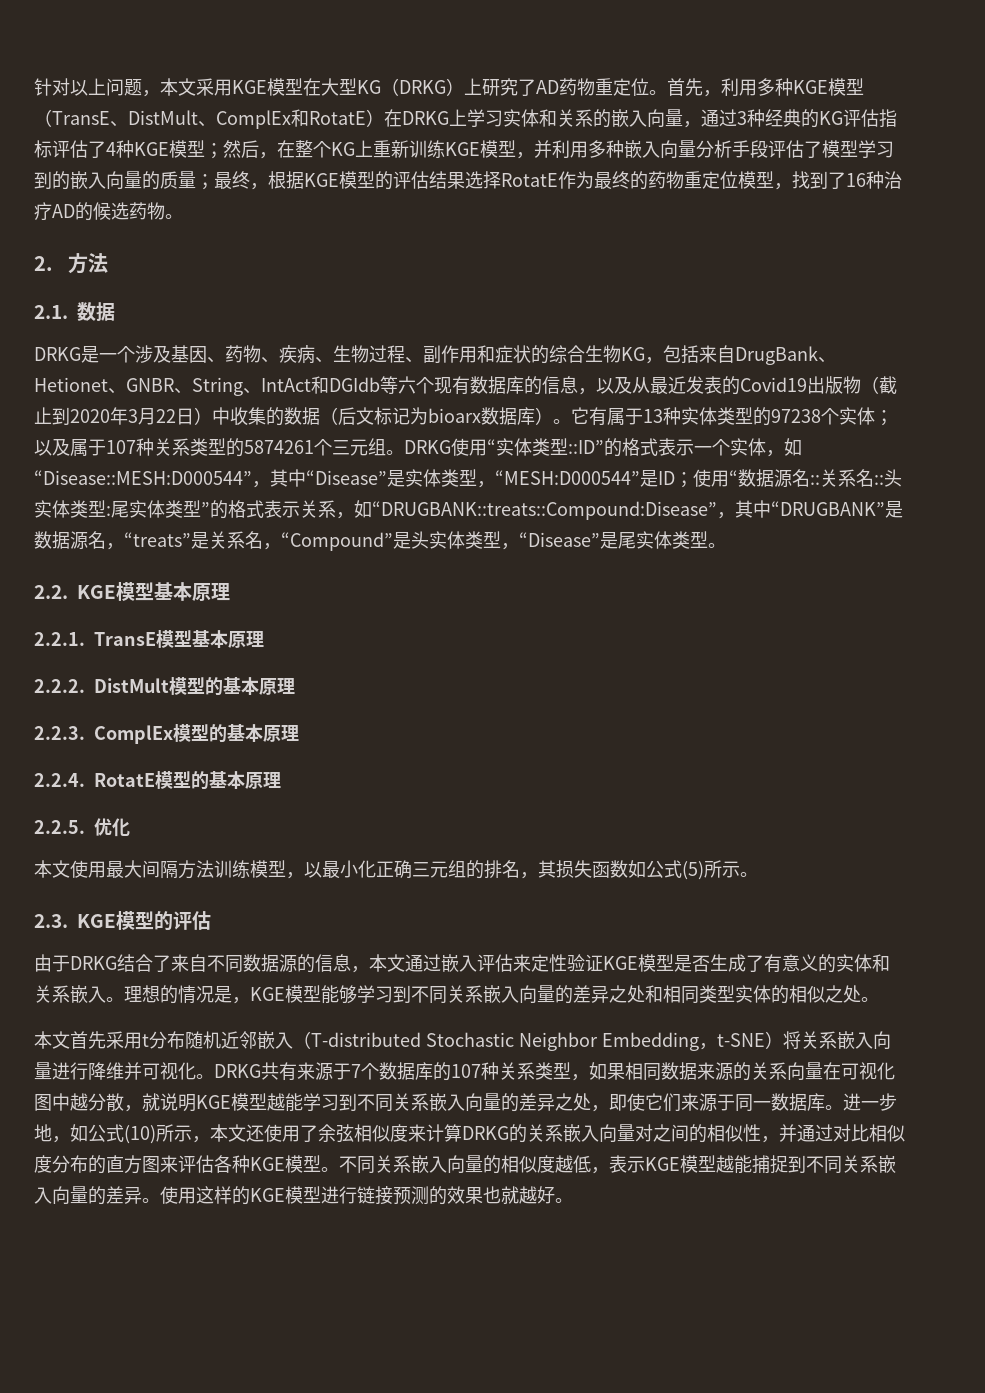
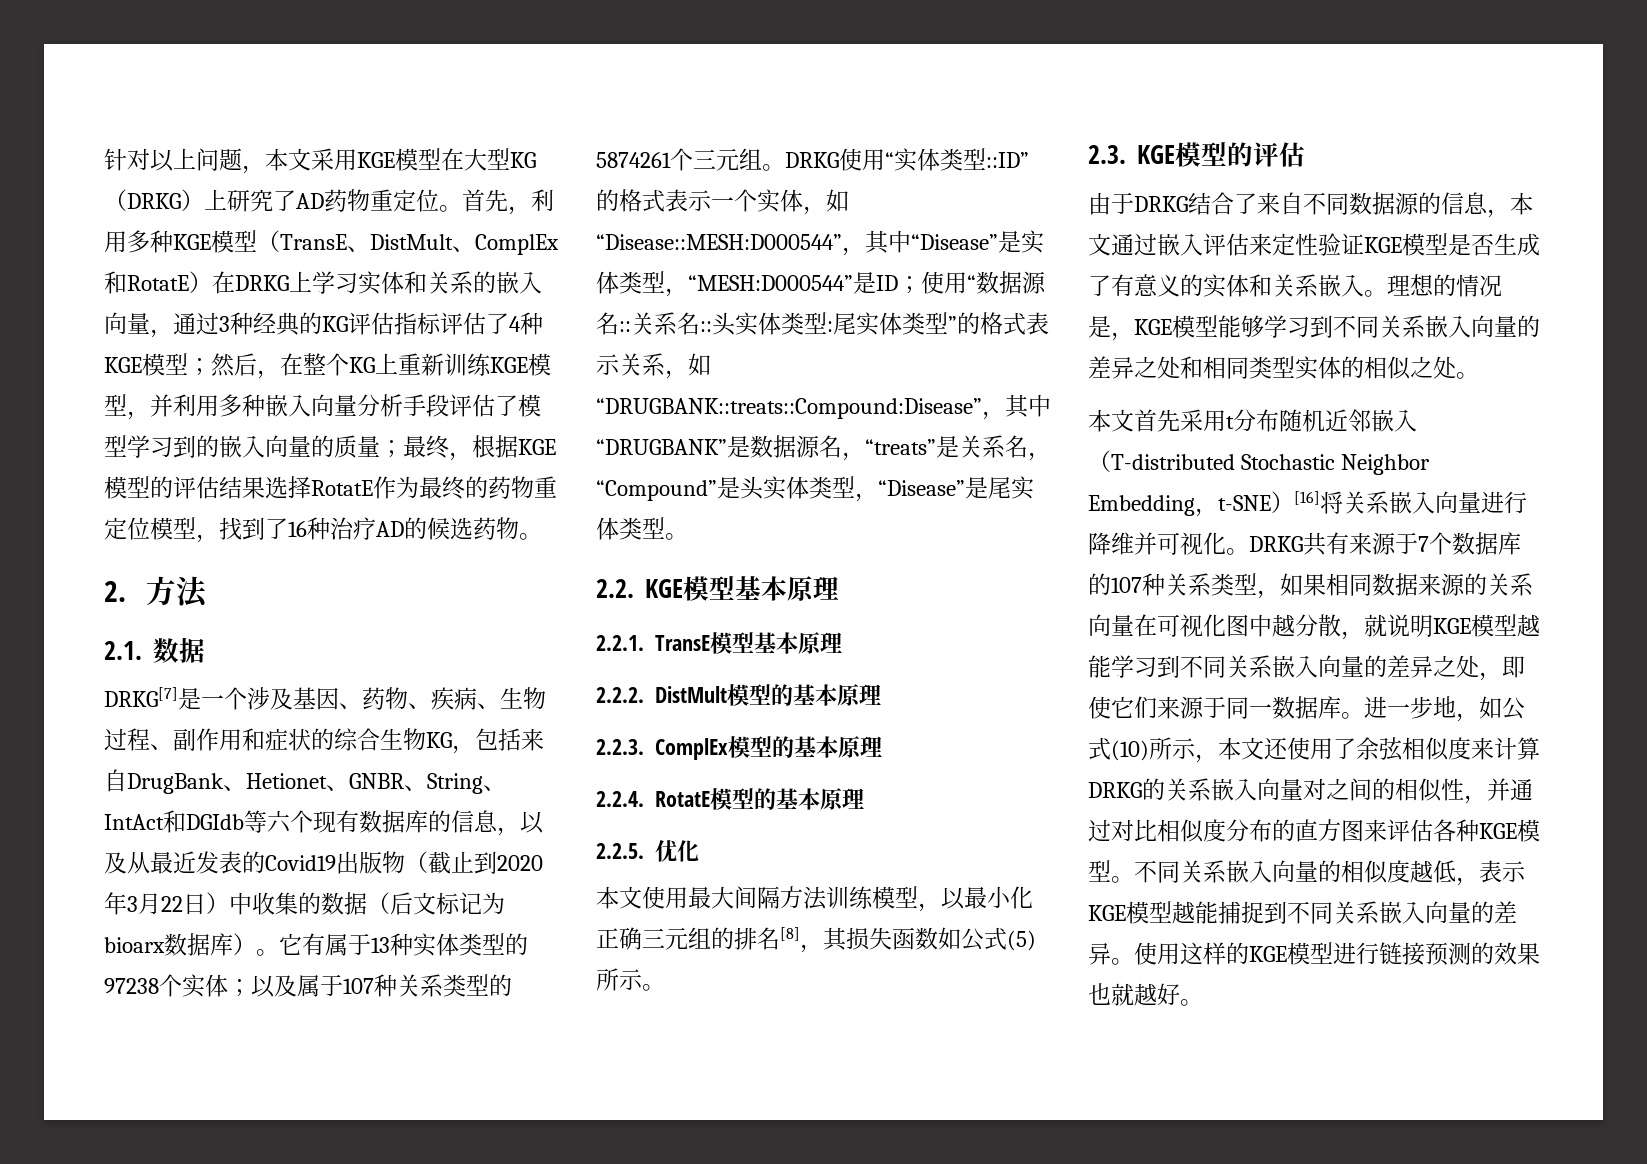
[34,347,81,361] DRKG -> [104,687,178,707] DRKG[7]
(520, 869) none -> [780,927,800,941] [8]
(783, 1040) none -> [1294,491,1320,505] [16]

